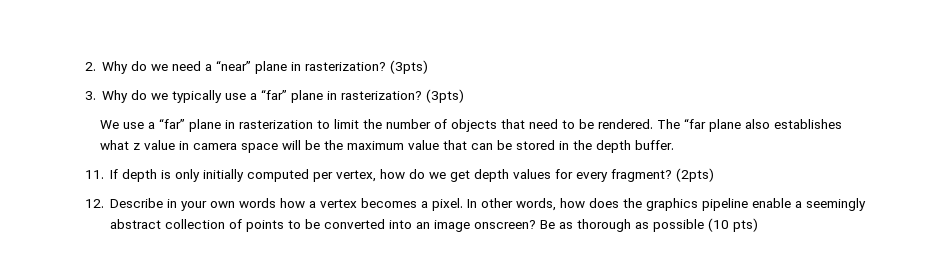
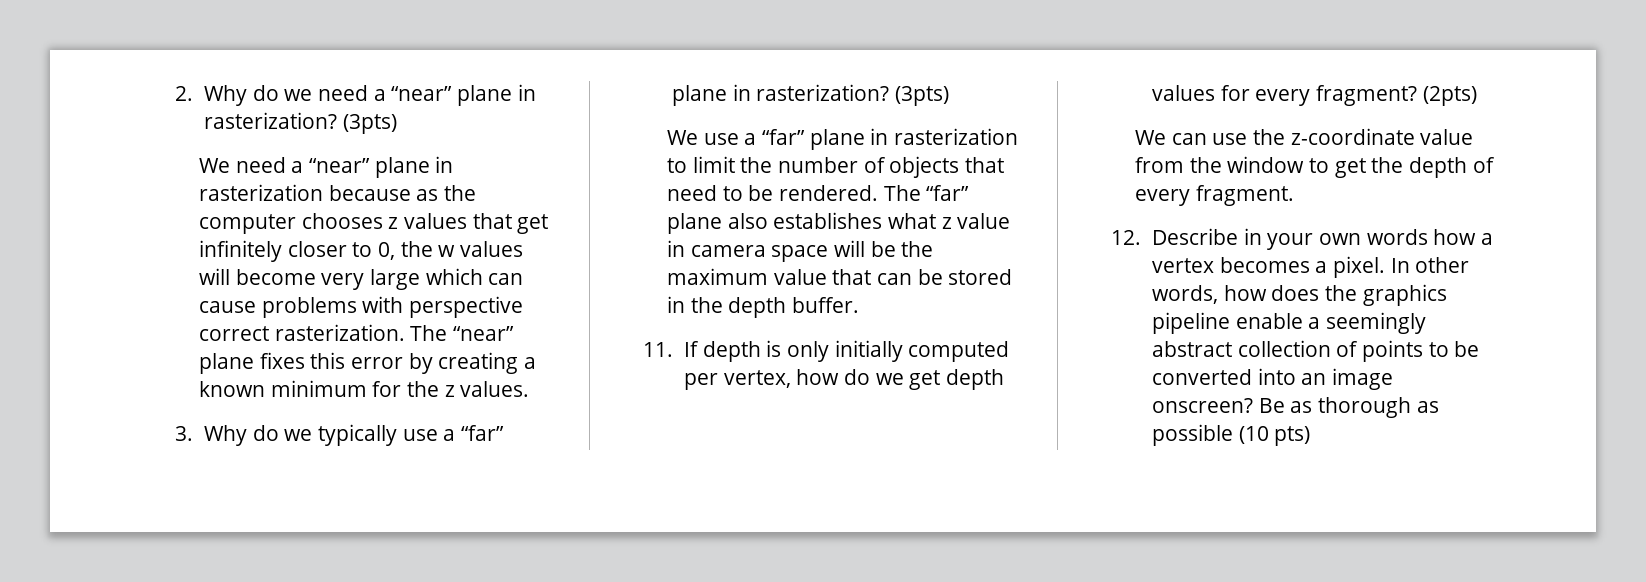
(429, 67) none -> [198,156,454,178] [198,184,476,201] [198,213,549,234] [198,240,524,262] [198,268,524,290] [198,296,523,318] [198,324,514,341] [198,352,537,374] [198,380,530,397] // We need a “near” plane in rasterization because as the computer chooses z values that get infinitely closer to 0, the w values will become very large which can cause problems with perspective correct rasterization. The “near” plane fixes this error by creating a known minimum for the z values.
[684,118,707,129] “far -> [926,185,970,201] “far”
(715, 175) none -> [1134,128,1474,145] [1134,156,1495,178] [1134,185,1294,206] // We can use the z-coordinate value from the window to get the depth of every fragment.

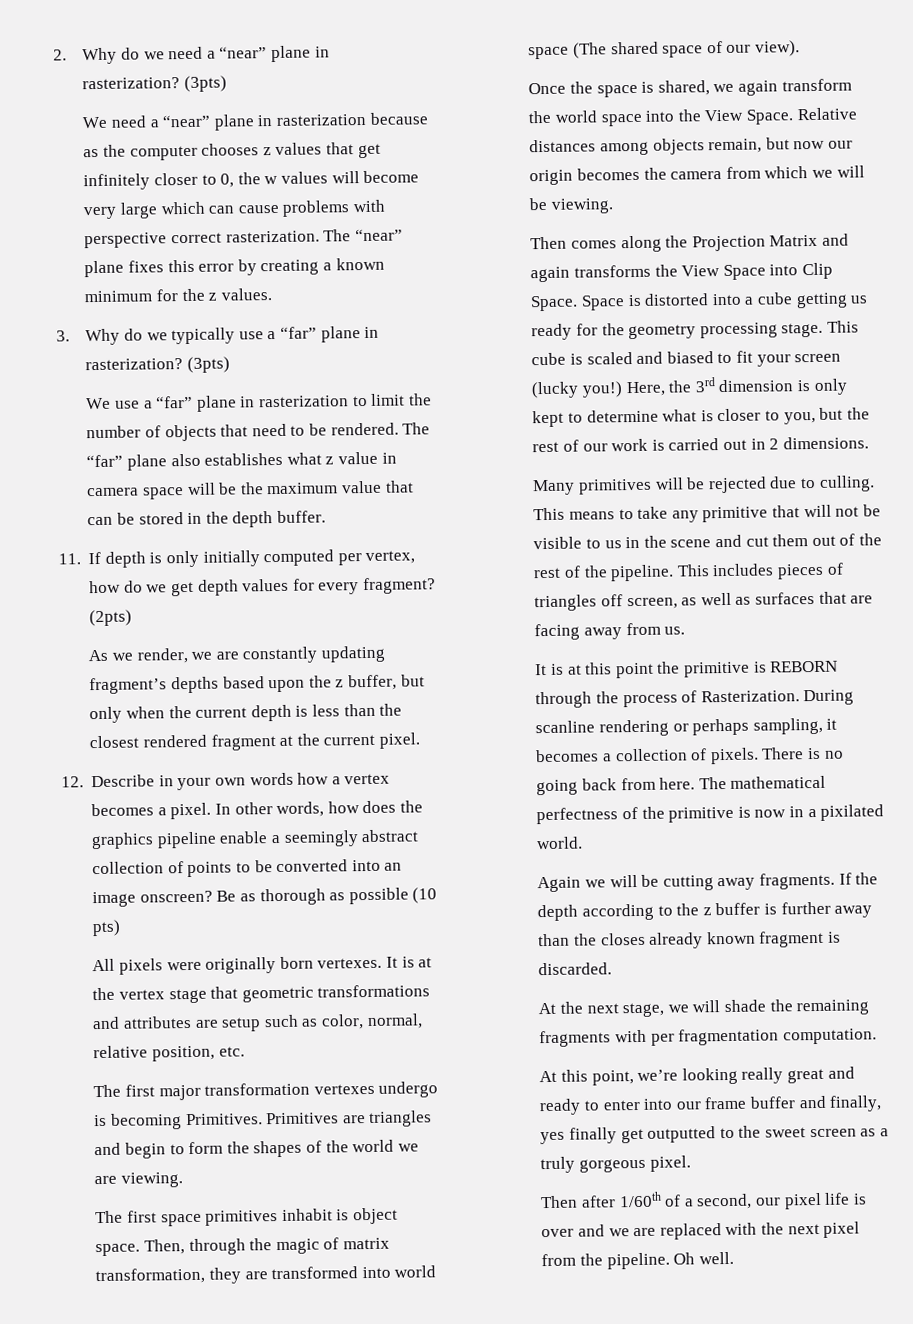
[1134,128,1474,145] [1134,156,1495,178] [1134,185,1294,206] We can use the z-coordinate value from the window to get the depth of every fragment. -> [88,645,385,664] [89,674,425,695] [89,703,403,724] [89,732,420,751] As we render, we are constantly updating fragment’s depths based upon the z buffer, but only when the current depth is less than the closest rendered fragment at the current pixel.
(1311, 436) none -> [92,956,433,975] [92,984,431,1004] [92,1013,423,1032] [93,1045,245,1062] [93,1081,439,1101] [94,1110,433,1130] [94,1139,419,1159] [94,1172,183,1188] [95,1207,398,1227] [95,1237,390,1257] [95,1265,437,1285] [528,40,800,60] [528,78,852,98] [528,107,857,127] [529,137,853,156] [529,165,865,186] [529,197,613,214] [530,233,849,253] [530,262,833,283] [530,292,869,312] [531,320,859,341] [531,350,842,367] [531,377,848,399] [532,407,870,428] [532,436,869,453] [532,475,875,496] [533,504,881,523] [533,533,882,550] [533,562,844,582] [534,591,874,612] [534,622,686,641] [535,660,839,679] [535,689,855,709] [535,717,838,737] [535,747,844,765] [536,775,827,796] [536,804,885,825] [536,836,584,850] [537,872,879,893] [537,901,873,922] [538,930,841,949] [538,962,613,976] [538,999,870,1018] [539,1028,877,1048] [539,1066,855,1086] [539,1095,883,1116] [540,1125,889,1145] [540,1155,691,1174] [540,1191,867,1210] [541,1221,861,1240] [541,1251,734,1270] // All pixels were originally born vertexes. It is at the vertex stage that geometric transformations and attributes are setup such as color, normal, relative position, etc. // The first major transformation vertexes undergo is becoming Primitives. Primitives are triangles and begin to form the shapes of the world we are viewing. // The first space primitives inhabit is object space. Then, through the magic of matrix transformation, they are transformed into world space (The shared space of our view). // Once the space is shared, we again transform the world space into the View Space. Relative distances among objects remain, but now our origin becomes the camera from which we will be viewing. // Then comes along the Projection Matrix and again transforms the View Space into Clip Space. Space is distorted into a cube getting us ready for the geometry processing stage. This cube is scaled and biased to fit your screen (lucky you!) Here, the 3rd dimension is only kept to determine what is closer to you, but the rest of our work is carried out in 2 dimensions. // Many primitives will be rejected due to culling. This means to take any primitive that will not be visible to us in the scene and cut them out of the rest of the pipeline. This includes pieces of triangles off screen, as well as surfaces that are facing away from us. // It is at this point the primitive is REBORN through the process of Rasterization. During scanline rendering or perhaps sampling, it becomes a collection of pixels. There is no going back from here. The mathematical perfectness of the primitive is now in a pixilated world. // Again we will be cutting away fragments. If the depth according to the z buffer is further away than the closes already known fragment is discarded. // At the next stage, we will shade the remaining fragments with per fragmentation computation. // At this point, we’re looking really great and ready to enter into our frame buffer and finally, yes finally get outputted to the sweet screen as a truly gorgeous pixel. // Then after 1/60th of a second, our pixel life is over and we are replaced with the next pixel from the pipeline. Oh well.

